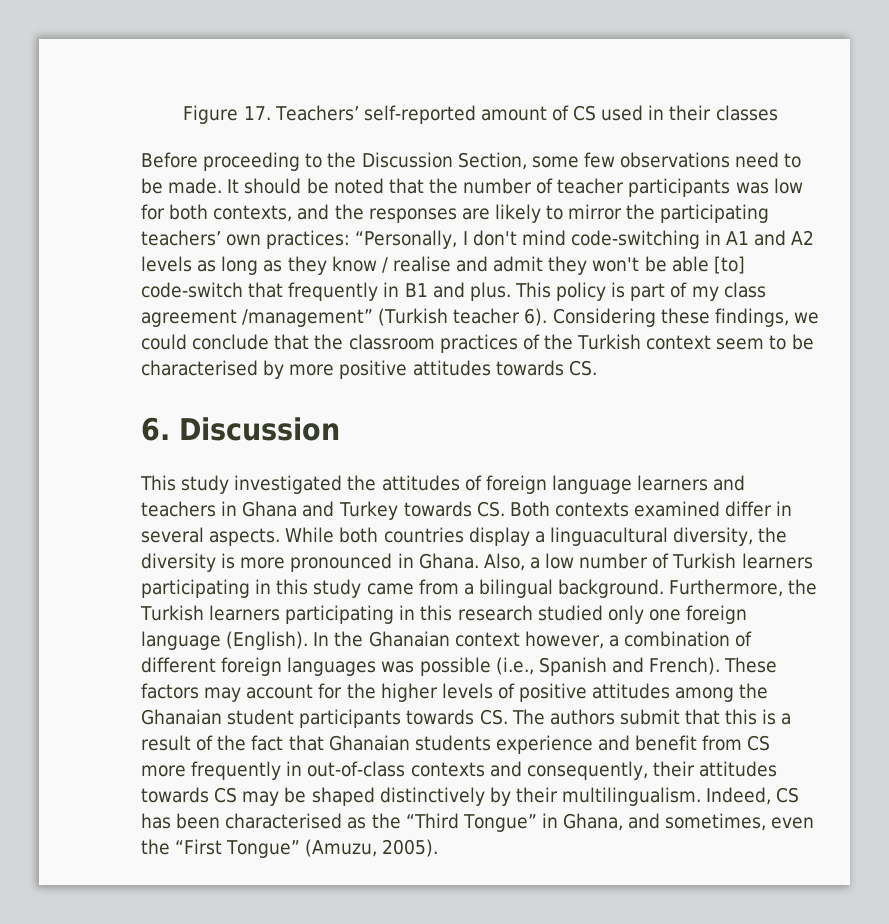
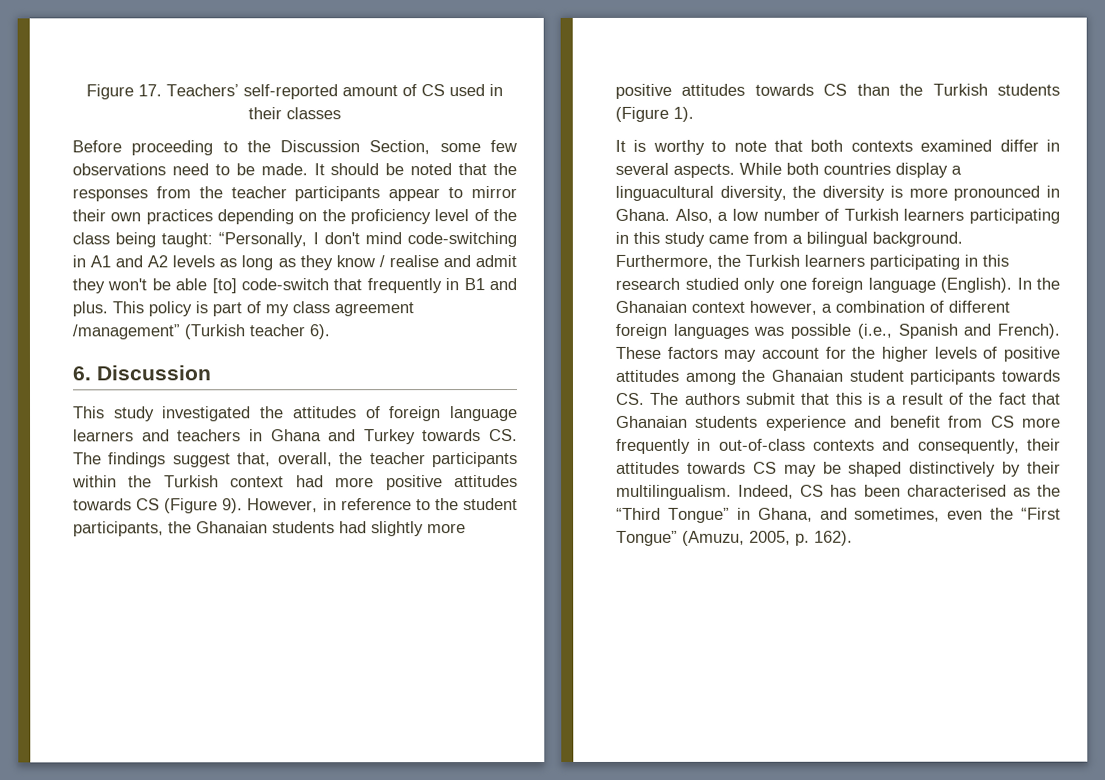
[463,178,803,197] [141,204,770,223] [141,230,351,249] number of teacher participants was low for both contexts, and the responses are likely to mirror the participating teachers’ own practices: -> [72,186,517,202] [72,209,517,225] [72,232,214,248] responses from the teacher participants appear to mirror their own practices depending on the proficiency level of the class being taught:
[552,308,820,327] [141,334,814,353] [141,360,597,379] Considering these findings, we could conclude that the classroom practices of the Turkish context seem to be characterised by more positive attitudes towards CS. -> (330, 332) none
[509,501,550,517] Both -> [73,452,518,468] [72,475,518,491] [73,498,518,514] [73,521,466,537] [615,83,1060,99] [615,106,694,122] [615,139,844,155] The findings suggest that, overall, the teacher participants within the Turkish context had more positive attitudes towards CS (Figure 9). However, in reference to the student participants, the Ghanaian students had slightly more positive attitudes towards CS than the Turkish students (Figure 1). // It is worthy to note that both
[382,839,439,857] 2005). -> [749,530,853,546] 2005, p. 162).

